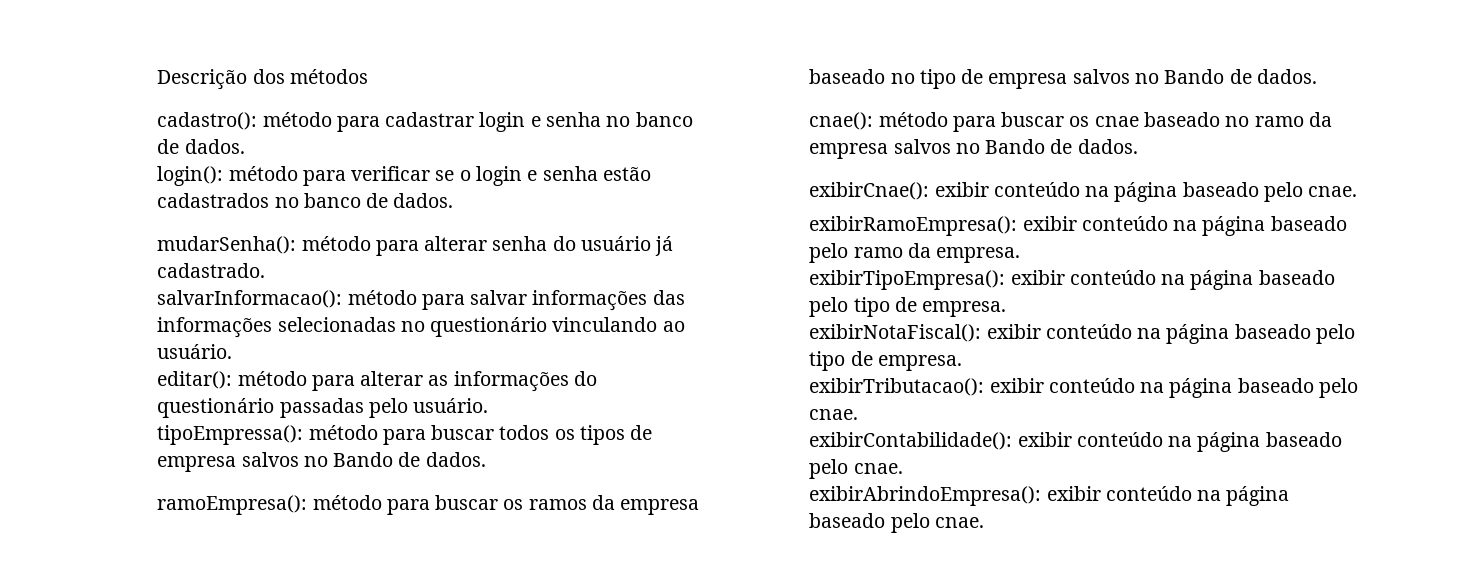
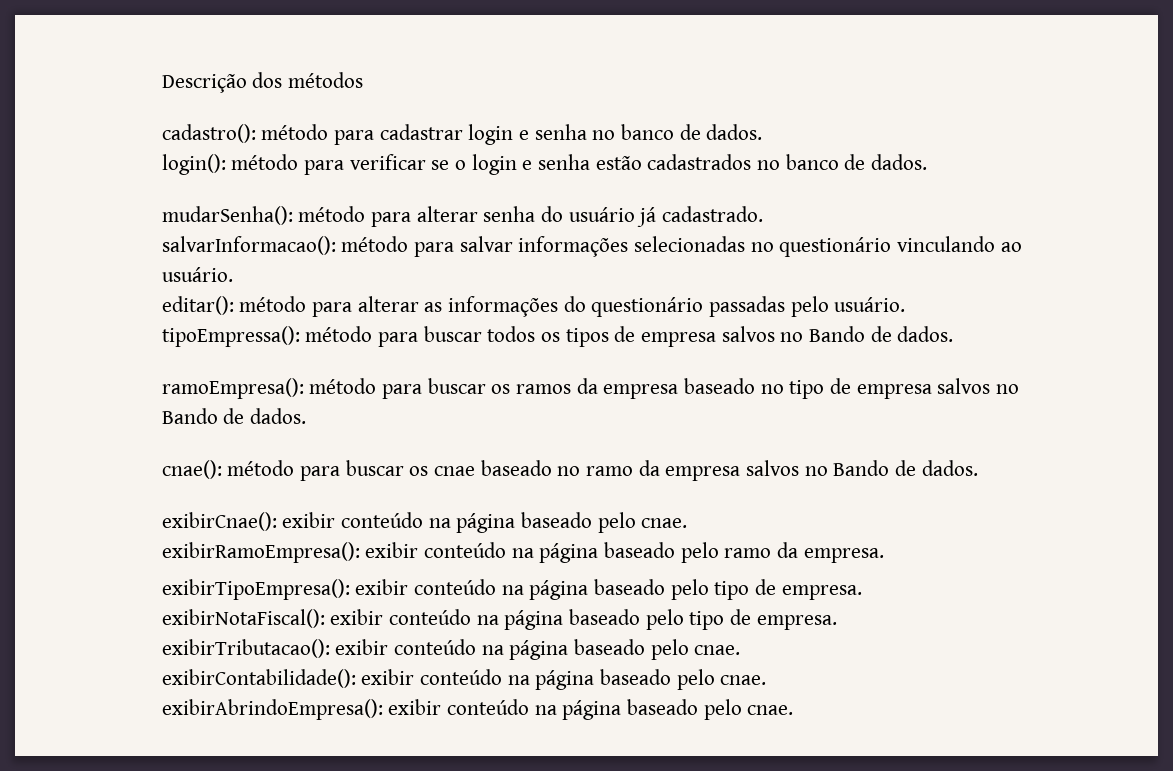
[652,290,685,305] [157,317,273,338] das informações -> (629, 246) none

